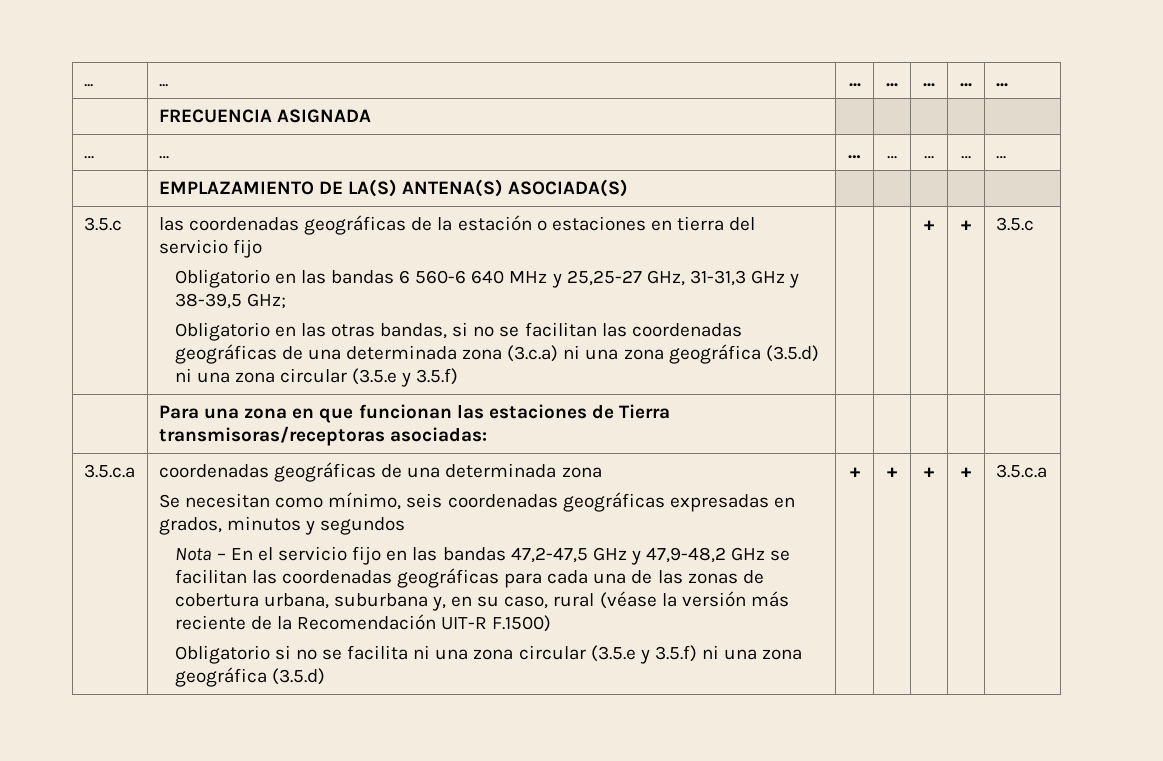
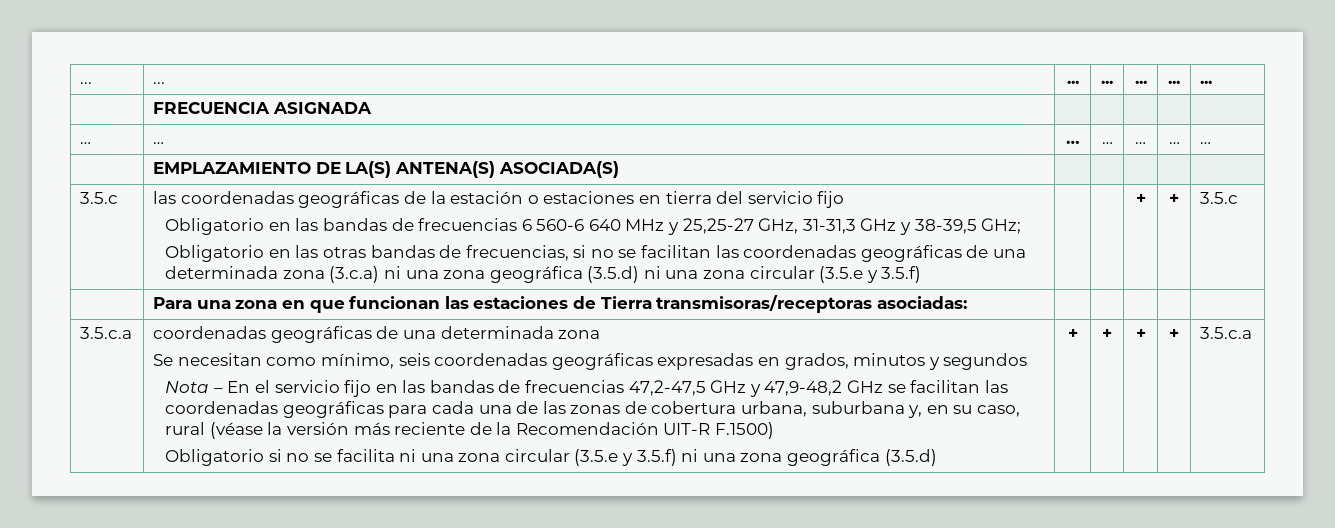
(394, 277) none -> [391,218,518,231] de frecuencias
[380,323,448,339] bandas, -> [370,245,569,261] bandas de frecuencias,
(506, 554) none -> [498,380,625,393] de frecuencias

